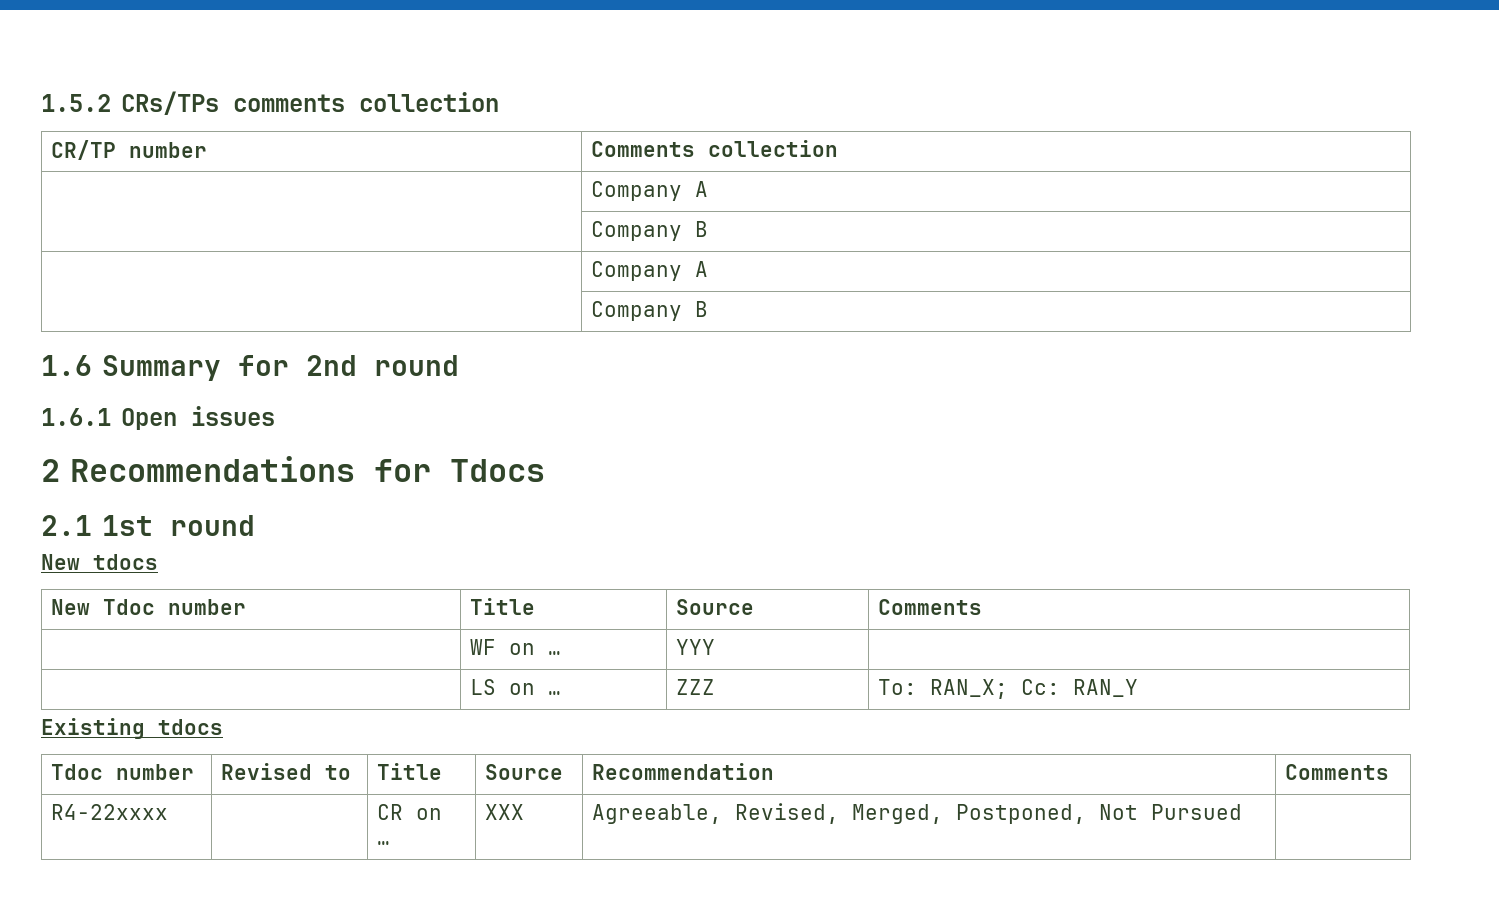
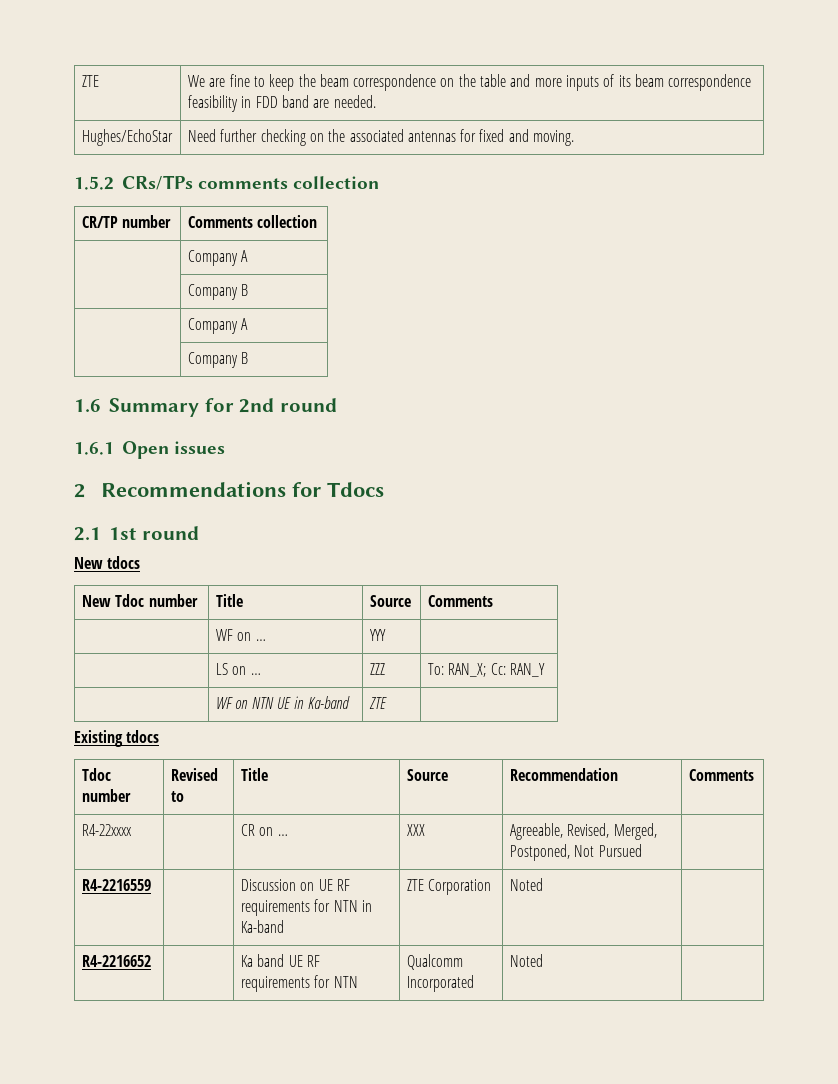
(41, 103) none -> [81,75,99,87] [187,74,752,91] [187,95,376,112] [81,129,173,146] [187,129,575,146] ZTE | We are fine to keep the beam correspondence on the table and more inputs of its beam correspondence feasibility in FDD band are needed. // Hughes/EchoStar | Need further checking on the associated antennas for fixed and moving. //
(1138, 688) none -> [215,696,350,709] [368,697,387,709] // | WF on NTN UE in Ka-band | ZTE |
(1242, 812) none -> [81,879,151,891] [240,879,350,891] [240,899,372,916] [240,920,284,933] [406,879,492,895] [509,878,543,891] [81,955,151,967] [240,954,320,967] [240,975,358,992] [406,954,463,970] [406,975,474,992] [509,954,543,967] // R4-2216559 | | Discussion on UE RF requirements for NTN in Ka-band | ZTE Corporation | Noted | // R4-2216652 | | Ka band UE RF requirements for NTN | Qualcomm Incorporated | Noted |

